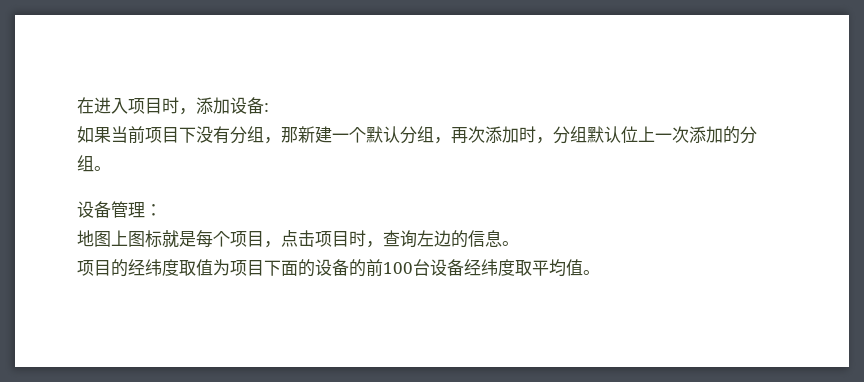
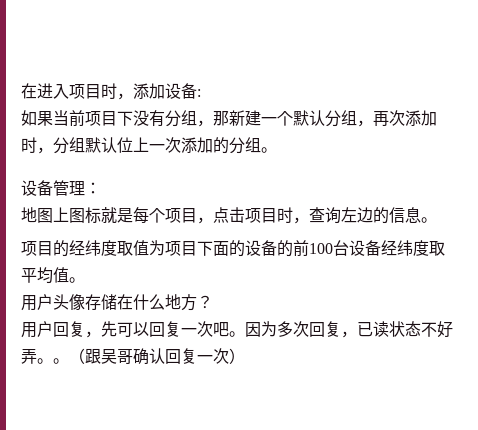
(600, 272) none -> [21,294,213,311] [21,321,453,338] [21,348,245,365] // 用户头像存储在什么地方？ // 用户回复，先可以回复一次吧。因为多次回复，已读状态不好弄。。（跟吴哥确认回复一次）

